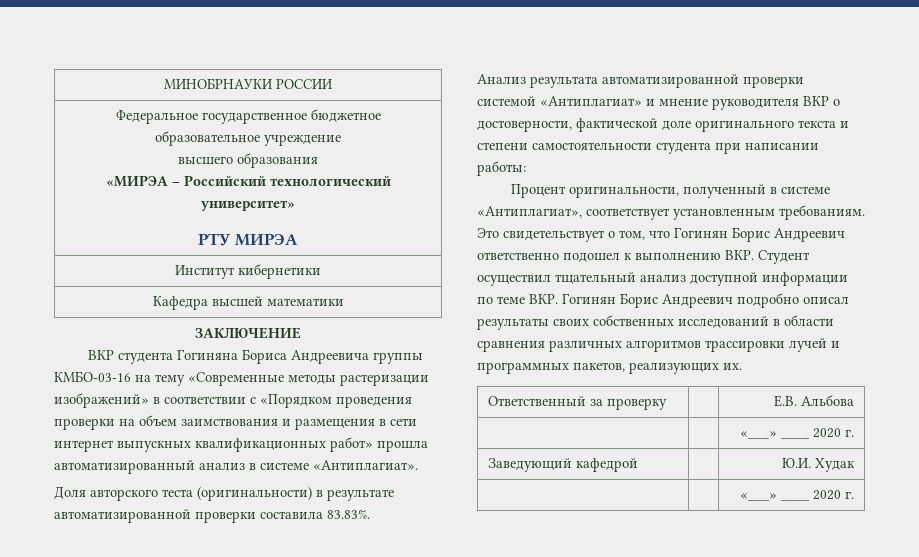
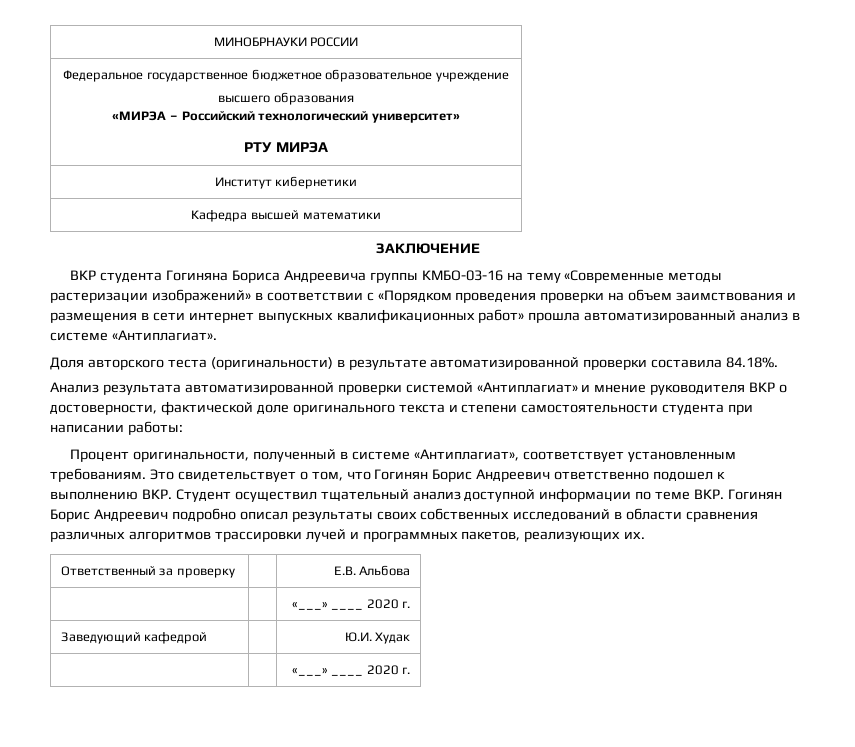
[327,509,370,519] 83.83%. -> [726,357,779,368] 84.18%.

